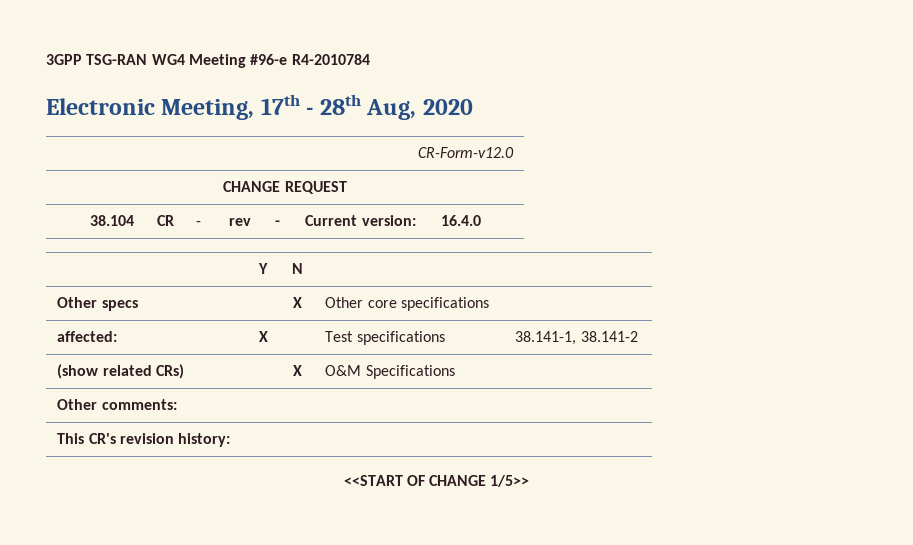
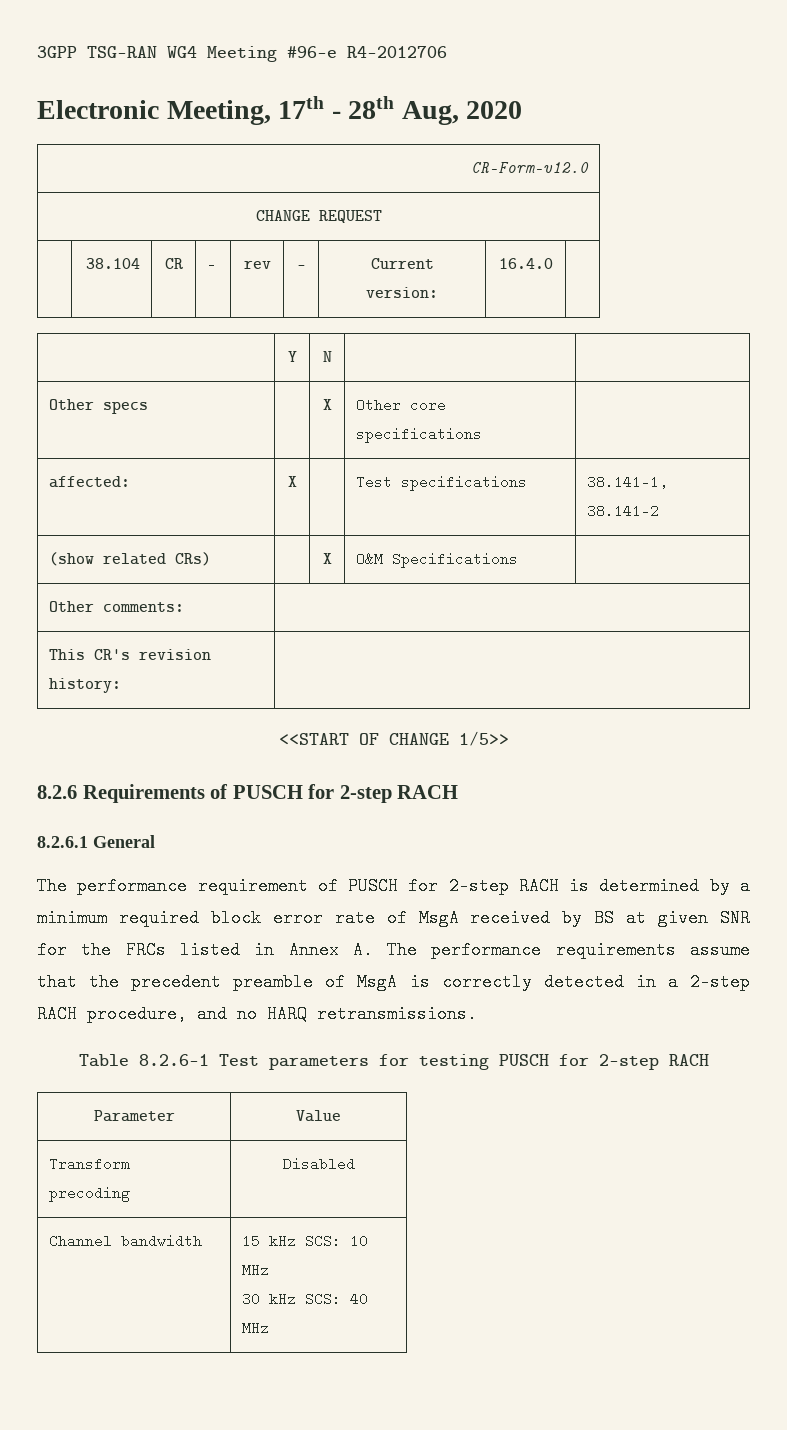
[291,54,370,65] R4-2010784 -> [347,46,447,58] R4-2012706
(530, 481) none -> [37,784,459,803] [37,835,155,848] [37,877,750,895] [37,909,750,927] [37,941,750,959] [37,973,750,991] [37,1005,477,1023] [78,1054,709,1070] [93,1110,175,1122] [296,1110,341,1122] [49,1157,131,1171] [49,1186,131,1202] [282,1157,355,1171] [49,1234,203,1248] [242,1234,369,1248] [242,1263,270,1277] [242,1292,369,1306] [242,1321,270,1335] // 8.2.6 Requirements of PUSCH for 2-step RACH // 8.2.6.1 General // The performance requirement of PUSCH for 2-step RACH is determined by a minimum required block error rate of MsgA received by BS at given SNR for the FRCs listed in Annex A. The performance requirements assume that the precedent preamble of MsgA is correctly detected in a 2-step RACH procedure, and no HARQ retransmissions. // Table 8.2.6-1 Test parameters for testing PUSCH for 2-step RACH // Parameter | Value // Transform precoding | Disabled // Channel bandwidth | 15 kHz SCS: 10 MHz // 30 kHz SCS: 40 MHz

